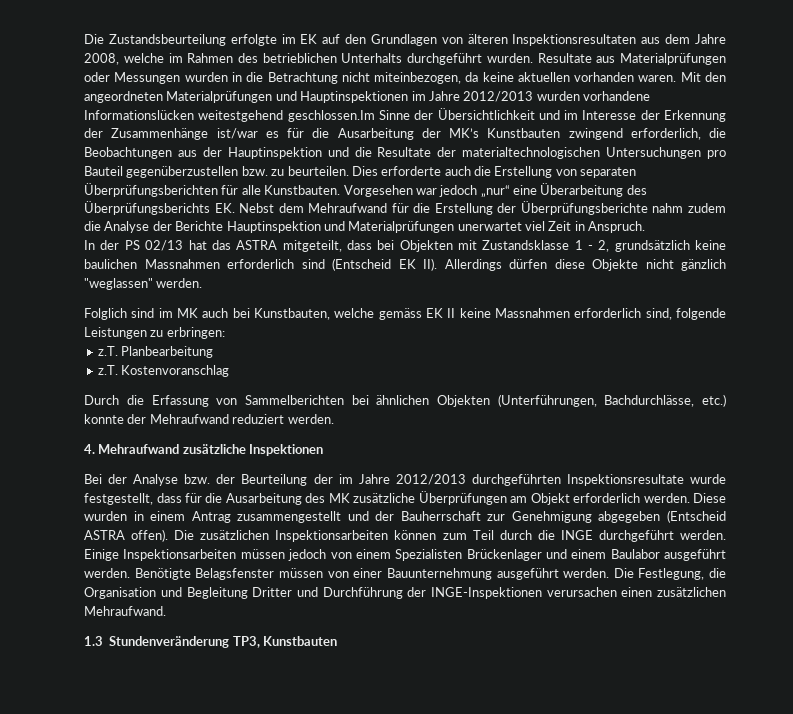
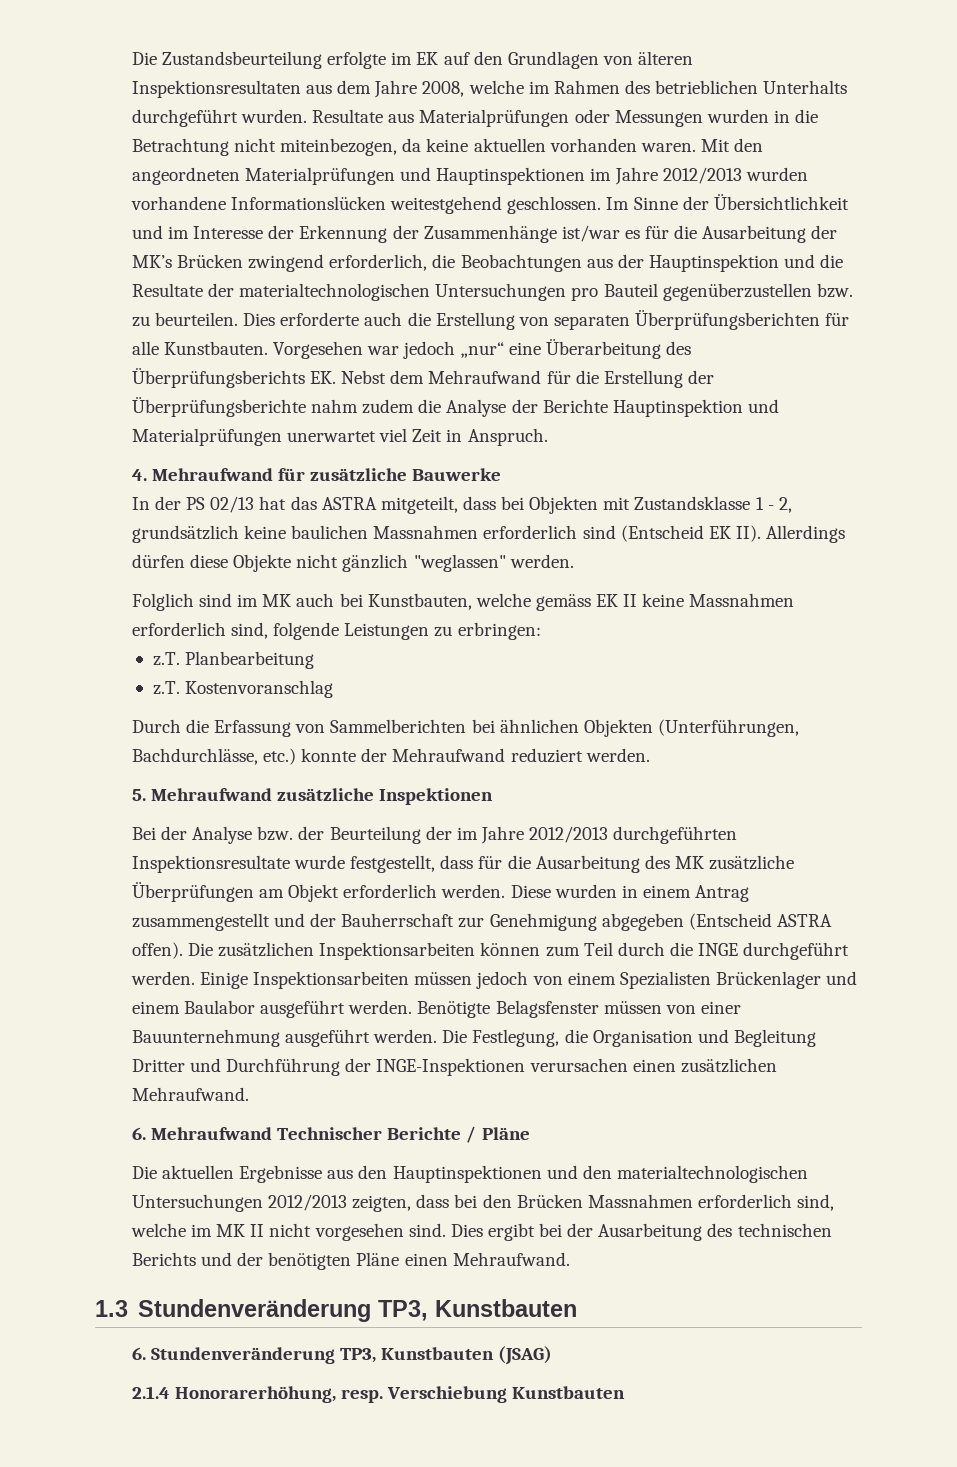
[287,110,375,122] geschlossen.Im -> [507,196,630,214] geschlossen. Im
[487,128,561,138] Kunstbauten -> [176,254,243,268] Brücken
(646, 227) none -> [131,468,502,481] // 4. Mehraufwand für zusätzliche Bauwerke
[84,444,96,454] 4. -> [131,789,146,801] 5.
[84,636,260,648] 1.3 Stundenveränderung TP3, -> [131,1126,530,1143] [131,1165,808,1183] [131,1194,835,1212] [130,1223,832,1241] [131,1252,570,1270] [95,1299,577,1322] [131,1346,553,1365] [131,1386,508,1403] 6. Mehraufwand Technischer Berichte / Pläne // Die aktuellen Ergebnisse aus den Hauptinspektionen und den materialtechnologischen Untersuchungen 2012/2013 zeigten, dass bei den Brücken Massnahmen erforderlich sind, welche im MK II nicht vorgesehen sind. Dies ergibt bei der Ausarbeitung des technischen Berichts und der benötigten Pläne einen Mehraufwand. // 1.3 Stundenveränderung TP3, Kunstbauten // 6. Stundenveränderung TP3, Kunstbauten (JSAG) // 2.1.4 Honorarerhöhung, resp. Verschiebung

